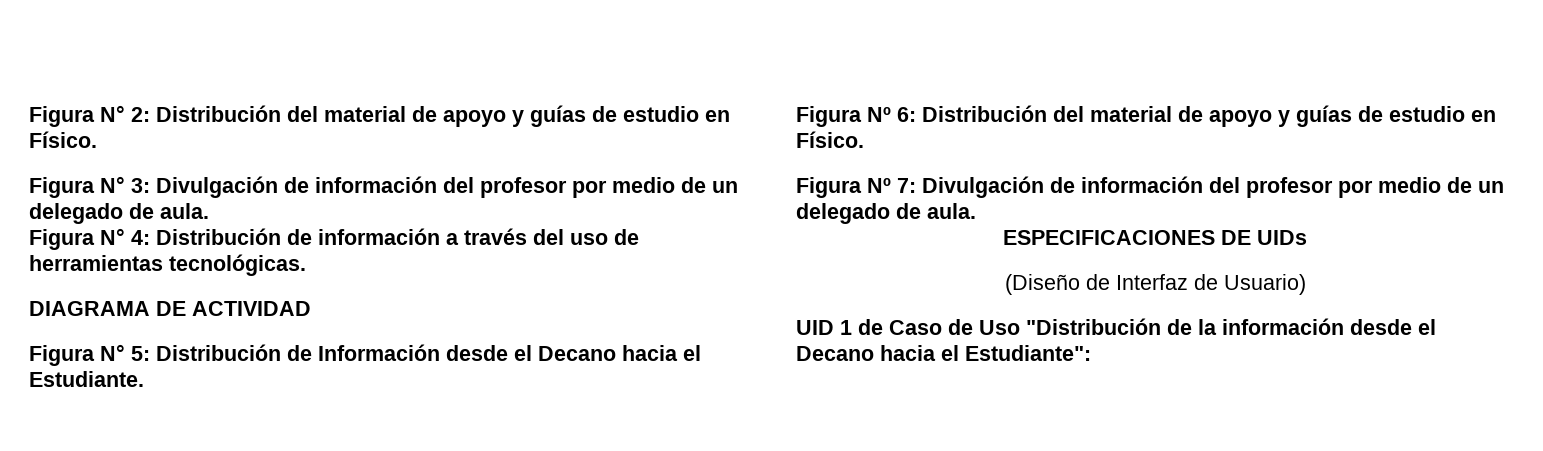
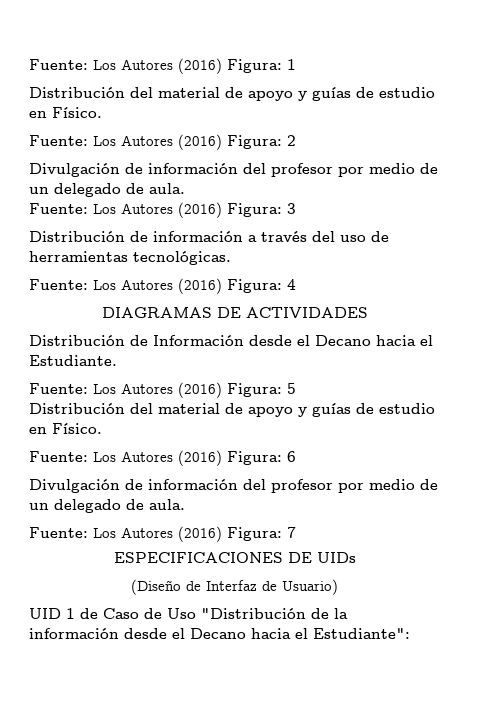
[29,105,150,127] Figura N° 2: -> [29,58,296,74] Fuente: Los Autores (2016) Figura: 1 //
[29,176,150,198] Figura N° 3: -> [29,134,296,150] Fuente: Los Autores (2016) Figura: 2 //
[29,228,150,250] Figura N° 4: -> [29,202,296,218] Fuente: Los Autores (2016) Figura: 3 //
[29,301,311,316] [29,344,150,366] DIAGRAMA DE ACTIVIDAD // Figura N° 5: -> [29,278,296,294] [101,307,368,318] Fuente: Los Autores (2016) Figura: 4 // DIAGRAMAS DE ACTIVIDADES //
[796,106,916,127] Figura Nº 6: -> [29,382,296,398] Fuente: Los Autores (2016) Figura: 5 //
[796,177,916,198] Figura Nº 7: -> [29,450,296,466] Fuente: Los Autores (2016) Figura: 6 //
(976, 211) none -> [29,526,296,542] // Fuente: Los Autores (2016) Figura: 7

